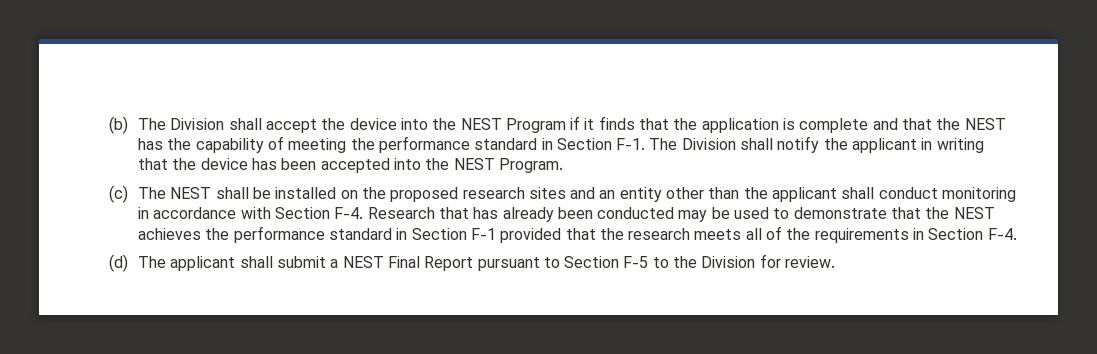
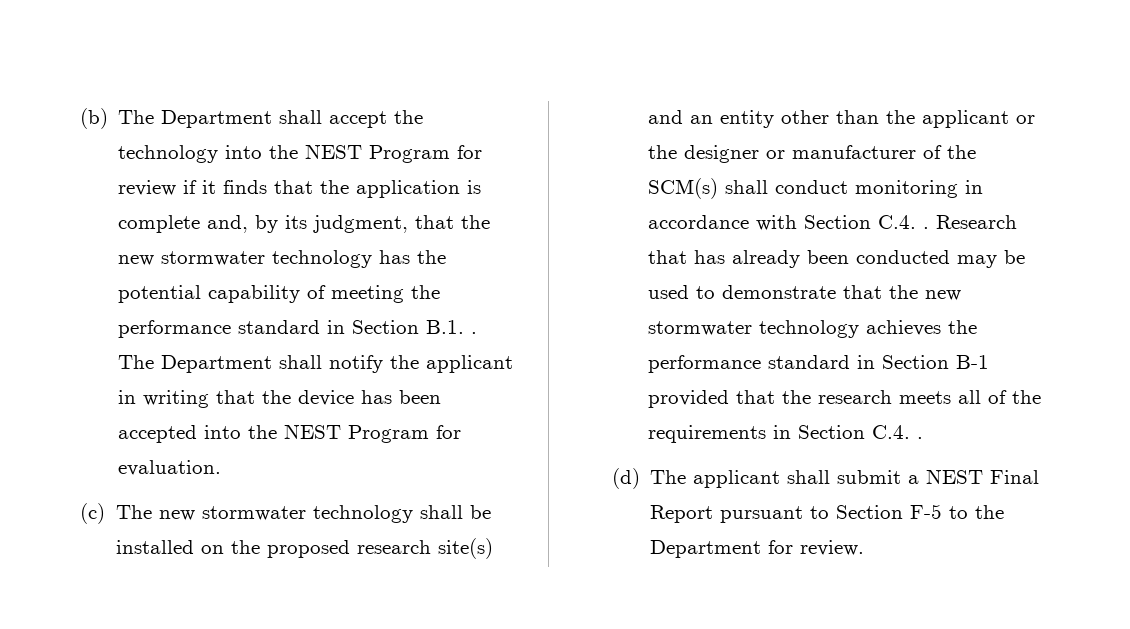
[170,118,225,130] Division -> [161,110,273,128] Department
[349,118,566,133] device into the NEST Program -> [118,144,483,163] [118,180,177,196] technology into the NEST Program for review
[872,118,1006,130] and that the NEST -> [207,215,491,233] [118,250,373,268] and, by its judgment, that the new stormwater technology
(192, 144) none -> [118,285,202,303] potential
[616,138,736,150] F-1. The Division -> [426,320,478,334] [118,355,273,373] B.1. . The Department
[498,158,563,173] Program. -> [348,425,462,443] [118,460,222,476] Program for evaluation.
[170,187,212,199] NEST -> [159,505,414,523] new stormwater technology
[528,187,566,199] sites -> [438,538,494,559] site(s)
(838, 194) none -> [1016,115,1036,124] [648,145,977,163] [648,178,719,199] or the designer or manufacturer of the SCM(s)
[334,207,364,219] F-4. -> [878,215,930,229] C.4. .
[953,207,995,219] NEST -> [925,290,962,301] [648,320,860,338] new stormwater technology
[470,228,496,240] F-1 -> [956,355,990,369] B-1
[987,228,1017,240] F-4. -> [872,425,924,439] C.4. .
[701,256,756,268] Division -> [650,540,762,558] Department

